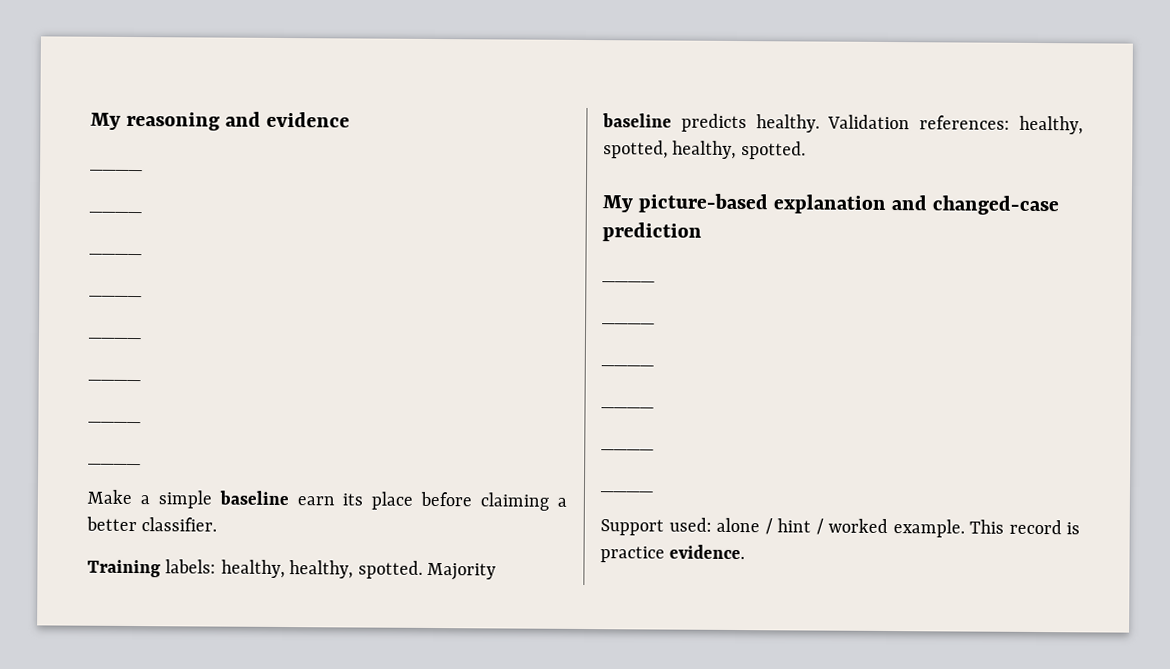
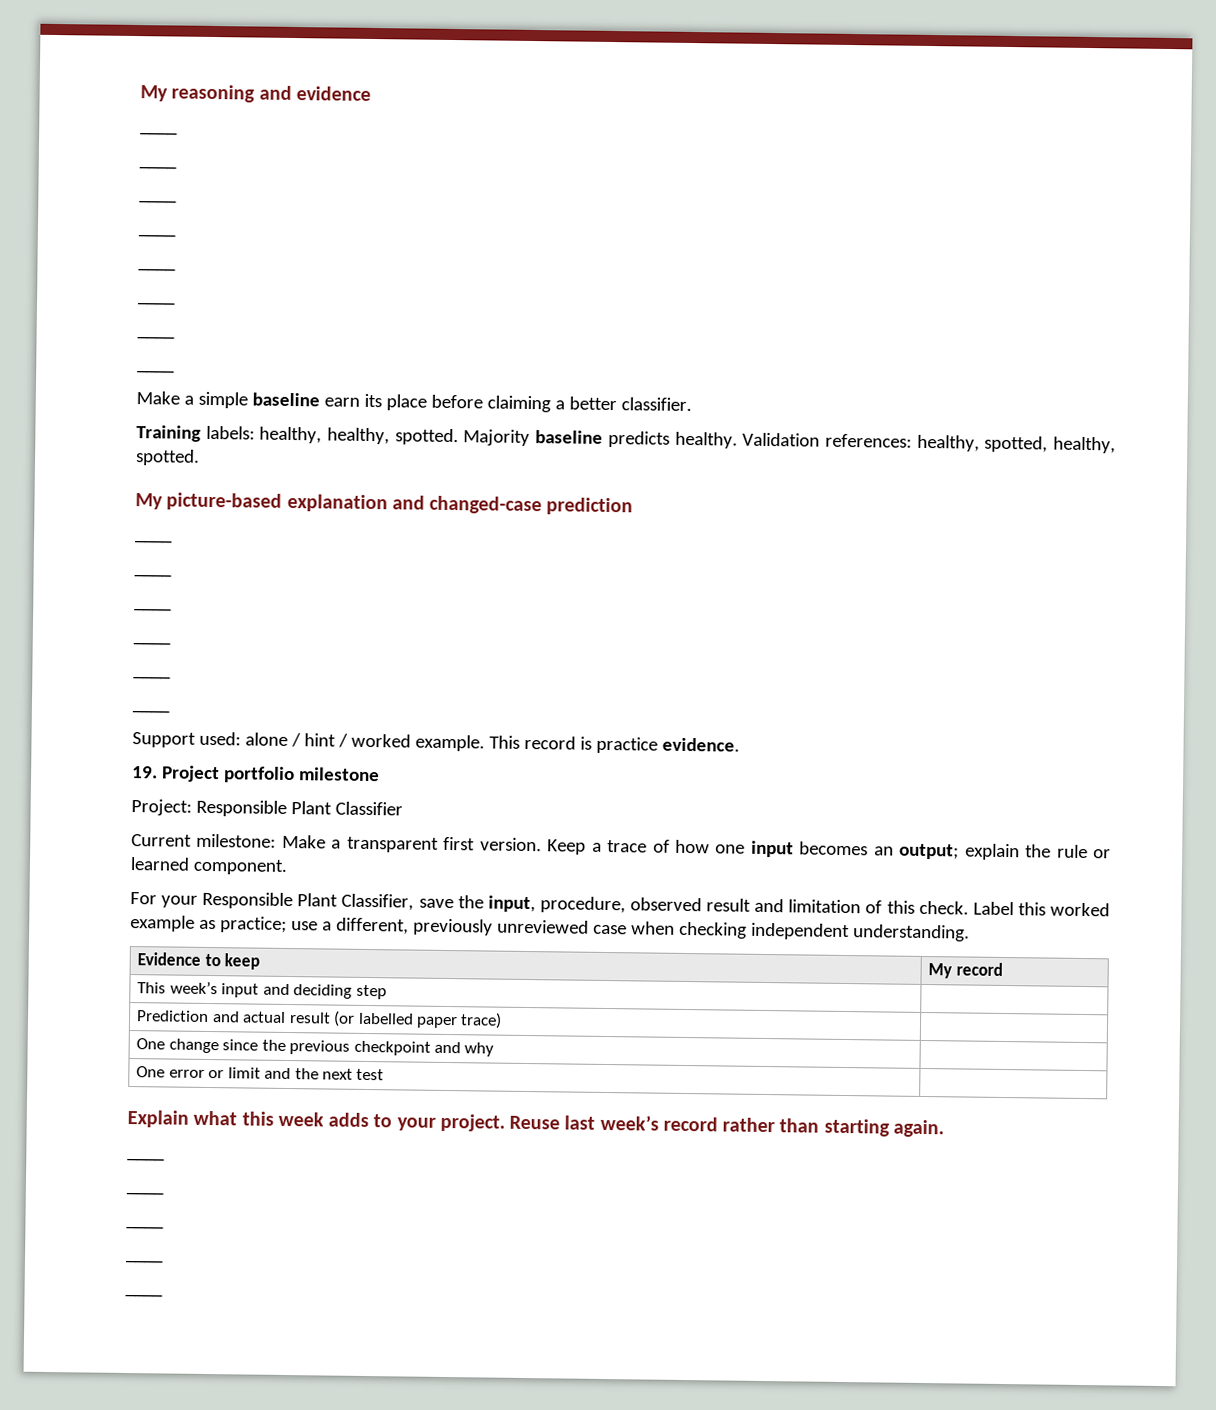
(746, 552) none -> [132,765,380,784] [131,799,403,817] [131,833,1112,861] [130,857,288,875] [130,891,1110,917] [130,915,970,942] [137,952,261,970] [928,962,1003,979] [137,981,387,1000] [136,1010,503,1029] [136,1038,495,1057] [136,1066,385,1081] [127,1109,944,1138] [127,1157,165,1162] [126,1191,164,1196] [126,1225,164,1230] [125,1259,163,1264] [125,1293,163,1298] // 19. Project portfolio milestone // Project: Responsible Plant Classifier // Current milestone: Make a transparent first version. Keep a trace of how one input becomes an output; explain the rule or learned component. // For your Responsible Plant Classifier, save the input, procedure, observed result and limitation of this check. Label this worked example as practice; use a different, previously unreviewed case when checking independent understanding. // Evidence to keep | My record // This week’s input and deciding step | // Prediction and actual result (or labelled paper trace) | // One change since the previous checkpoint and why | // One error or limit and the next test | // Explain what this week adds to your project. Reuse last week’s record rather than starting again. // ____ // ____ // ____ // ____ // ____

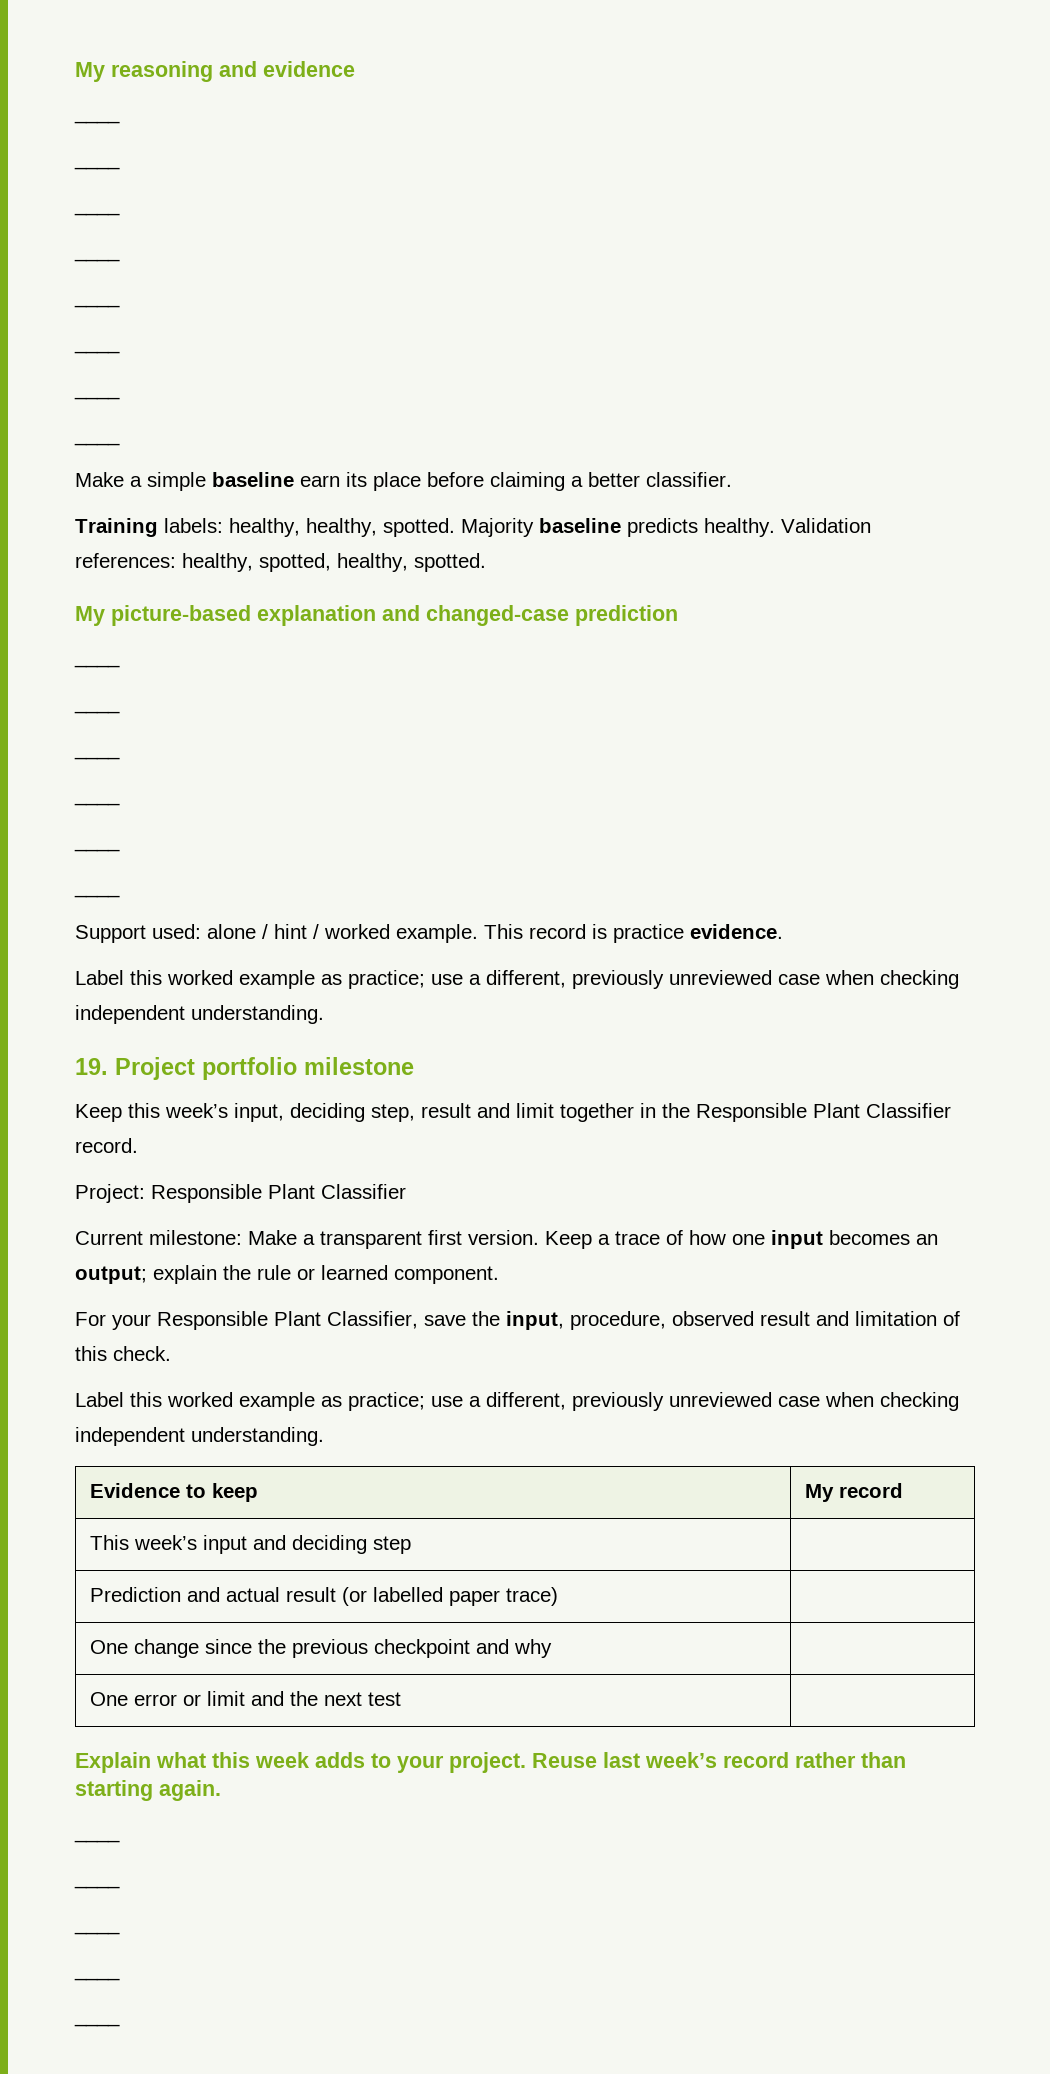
[132,765,380,784] 19. Project portfolio milestone -> [75,970,959,989] [75,1005,324,1024] [75,1057,414,1080] [75,1103,951,1122] [75,1138,138,1153] Label this worked example as practice; use a different, previously unreviewed case when checking independent understanding. // 19. Project portfolio milestone // Keep this week’s input, deciding step, result and limit together in the Responsible Plant Classifier record.
(969, 907) none -> (171, 1353) //

